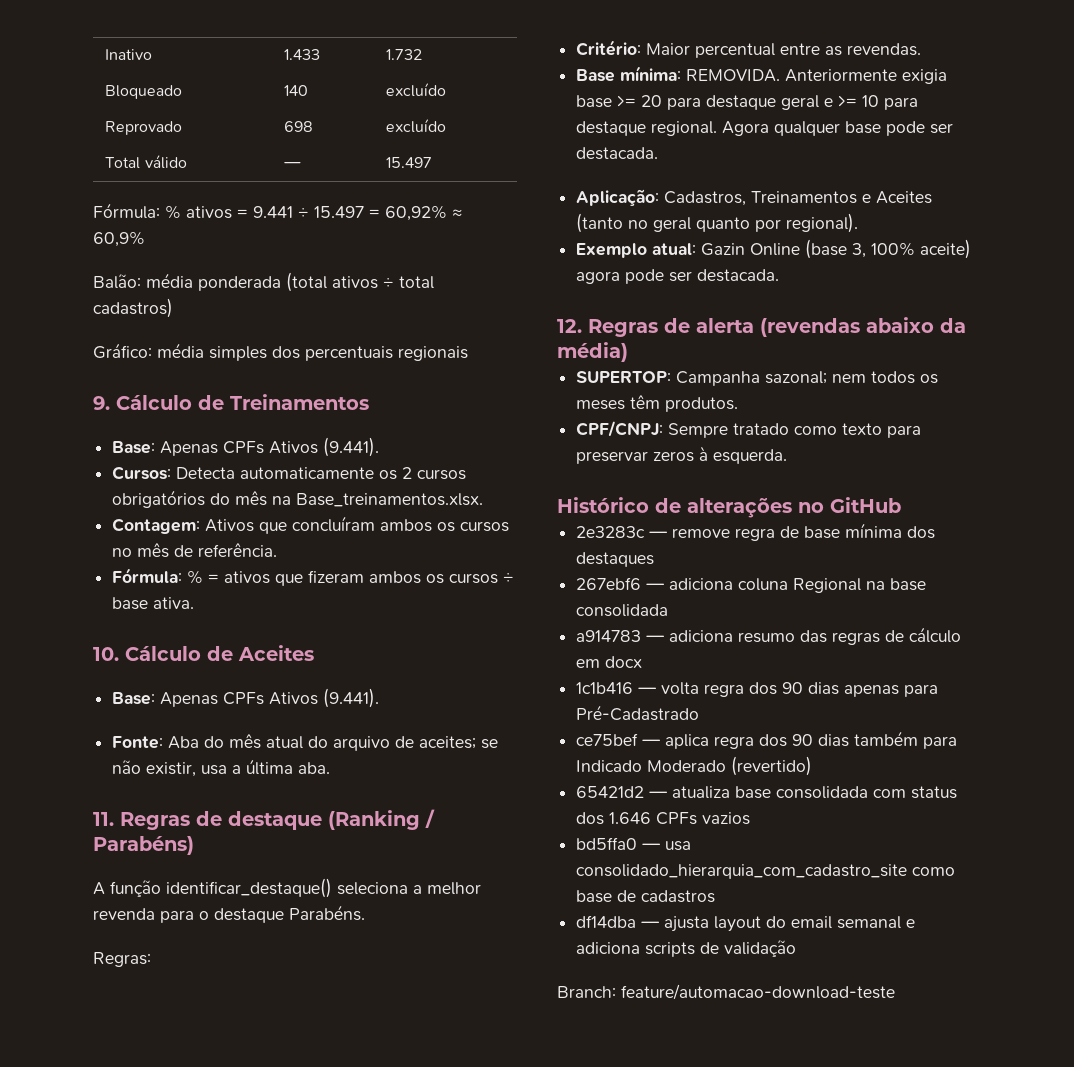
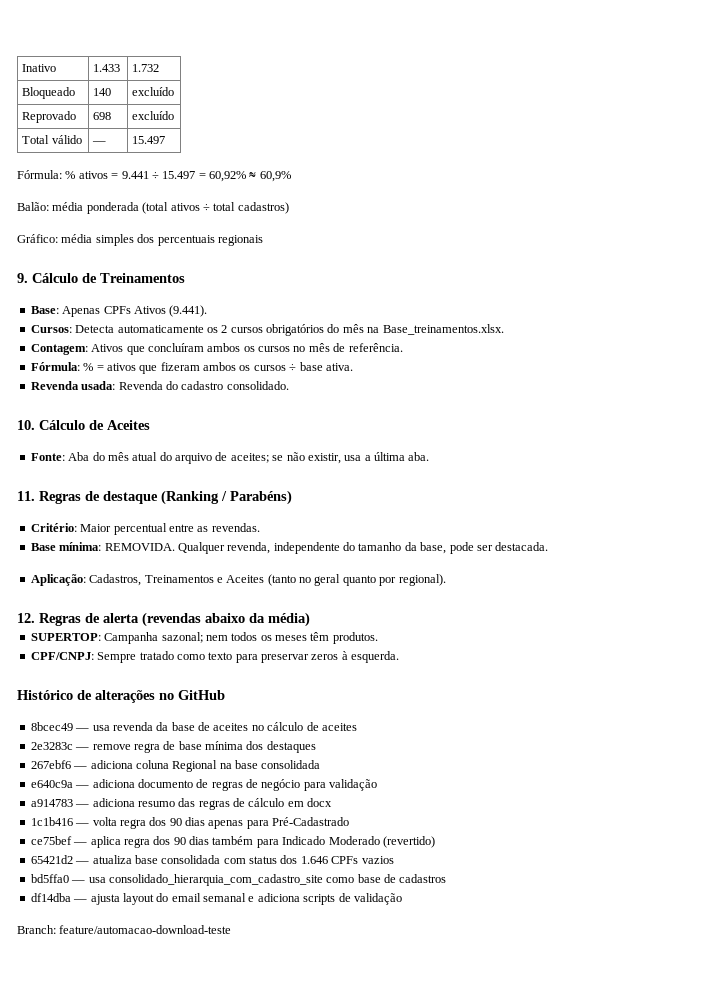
(195, 603) none -> [30,381,289,390] // Revenda usada: Revenda do cadastro consolidado.
[112,688,380,708] // Base: Apenas CPFs Ativos (9.441). -> (150, 425) none
[93,878,481,898] [93,905,365,923] [93,952,151,967] // A função identificar_destaque() seleciona a melhor revenda para o destaque Parabéns. // Regras: -> (292, 497) none
[785,69,948,84] [576,95,919,110] [576,121,882,136] Anteriormente exigia base >= 20 para destaque geral e >= 10 para destaque regional. Agora qualquer base -> [177,542,447,554] Qualquer revenda, independente do tamanho da base,
[576,239,972,259] [576,269,780,284] // Exemplo atual: Gazin Online (base 3, 100% aceite) agora pode ser destacada. -> (446, 580) none
(901, 505) none -> [30,722,357,731] // 8bcec49 — usa revenda da base de aceites no cálculo de aceites
(669, 610) none -> [30,779,378,791] // e640c9a — adiciona documento de regras de negócio para validação

